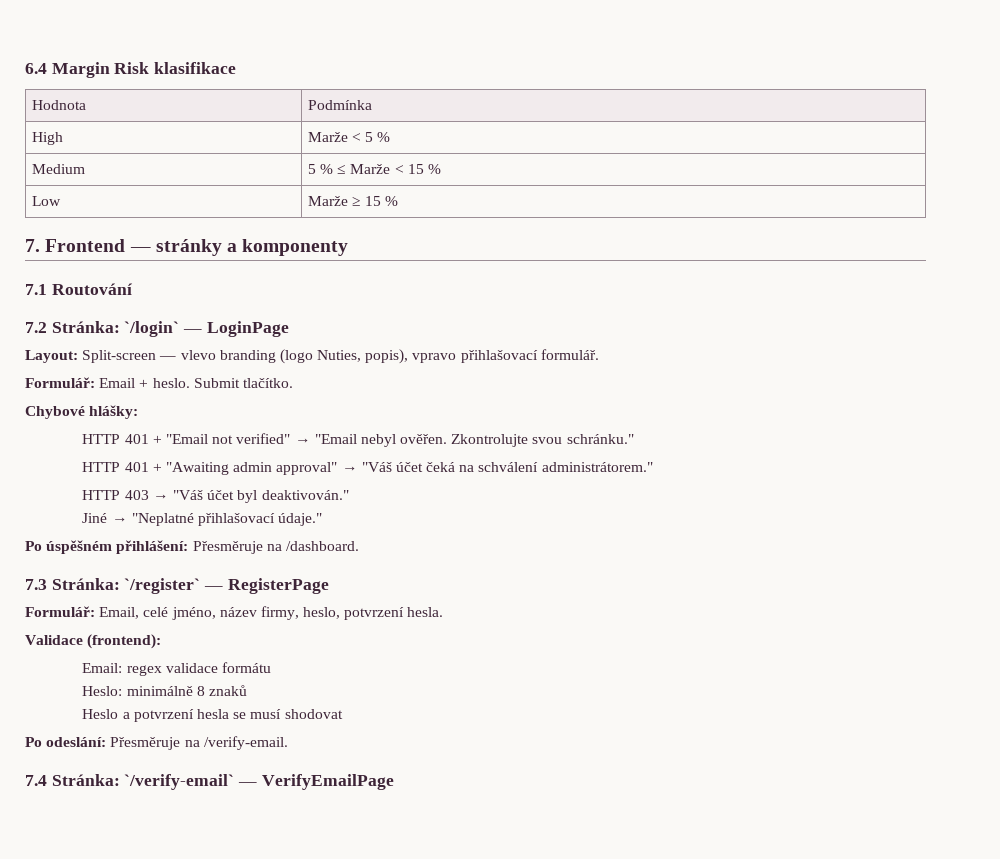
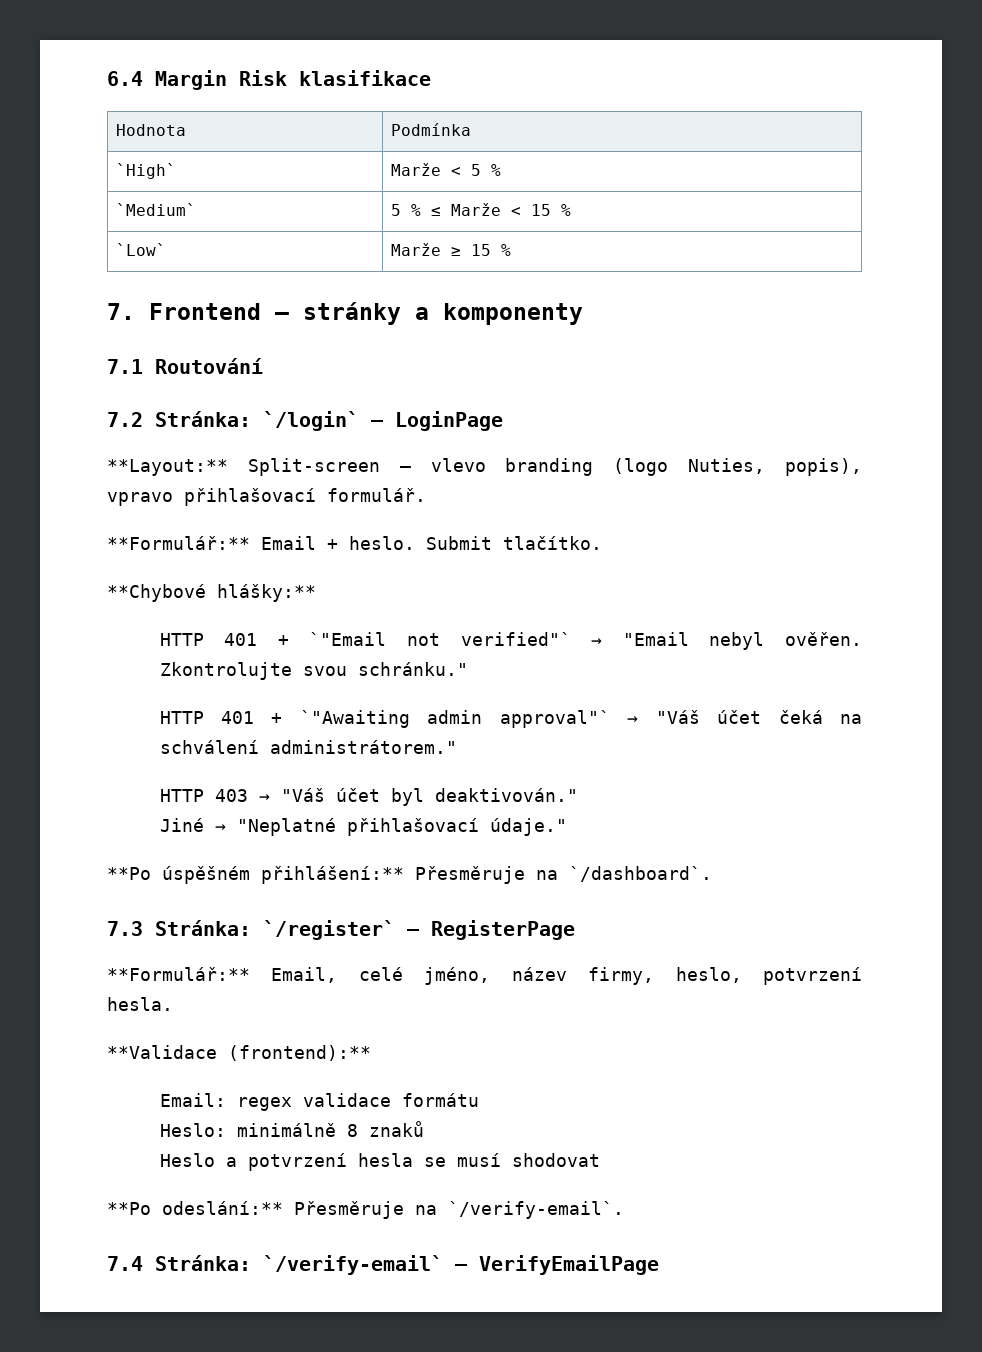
[31,132,63,145] High -> [116,163,177,179] `High`
[31,164,85,174] Medium -> [116,203,197,216] `Medium`
[31,196,61,206] Low -> [116,243,167,256] `Low`
[25,350,78,363] Layout: -> [107,459,228,476] **Layout:**
[25,377,95,388] Formulář: -> [107,536,250,550] **Formulář:**
[25,405,139,419] [82,433,291,444] Chybové hlášky: // HTTP 401 + "Email not verified" -> [107,584,316,602] [159,632,571,646] **Chybové hlášky:** // HTTP 401 + `"Email not verified"`
[165,462,338,475] "Awaiting admin approval" -> [299,710,610,728] `"Awaiting admin approval"`
[25,540,359,554] Po úspěšném přihlášení: Přesměruje na /dashboard. -> [107,866,712,884] **Po úspěšném přihlášení:** Přesměruje na `/dashboard`.
[25,606,95,617] Formulář: -> [107,967,250,981] **Formulář:**
[25,634,162,649] Validace (frontend): -> [107,1045,371,1061] **Validace (frontend):**
[25,736,288,750] Po odeslání: Přesměruje na /verify-email. -> [107,1201,624,1219] **Po odeslání:** Přesměruje na `/verify-email`.

